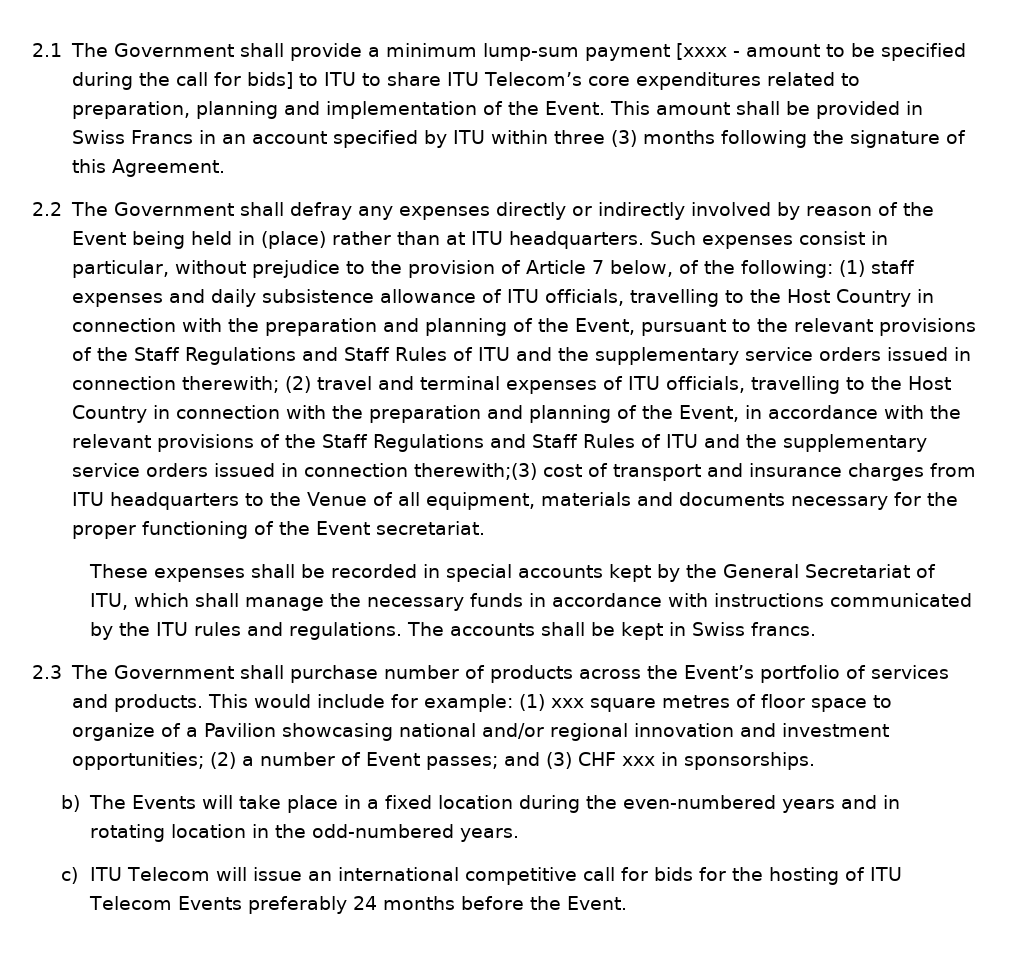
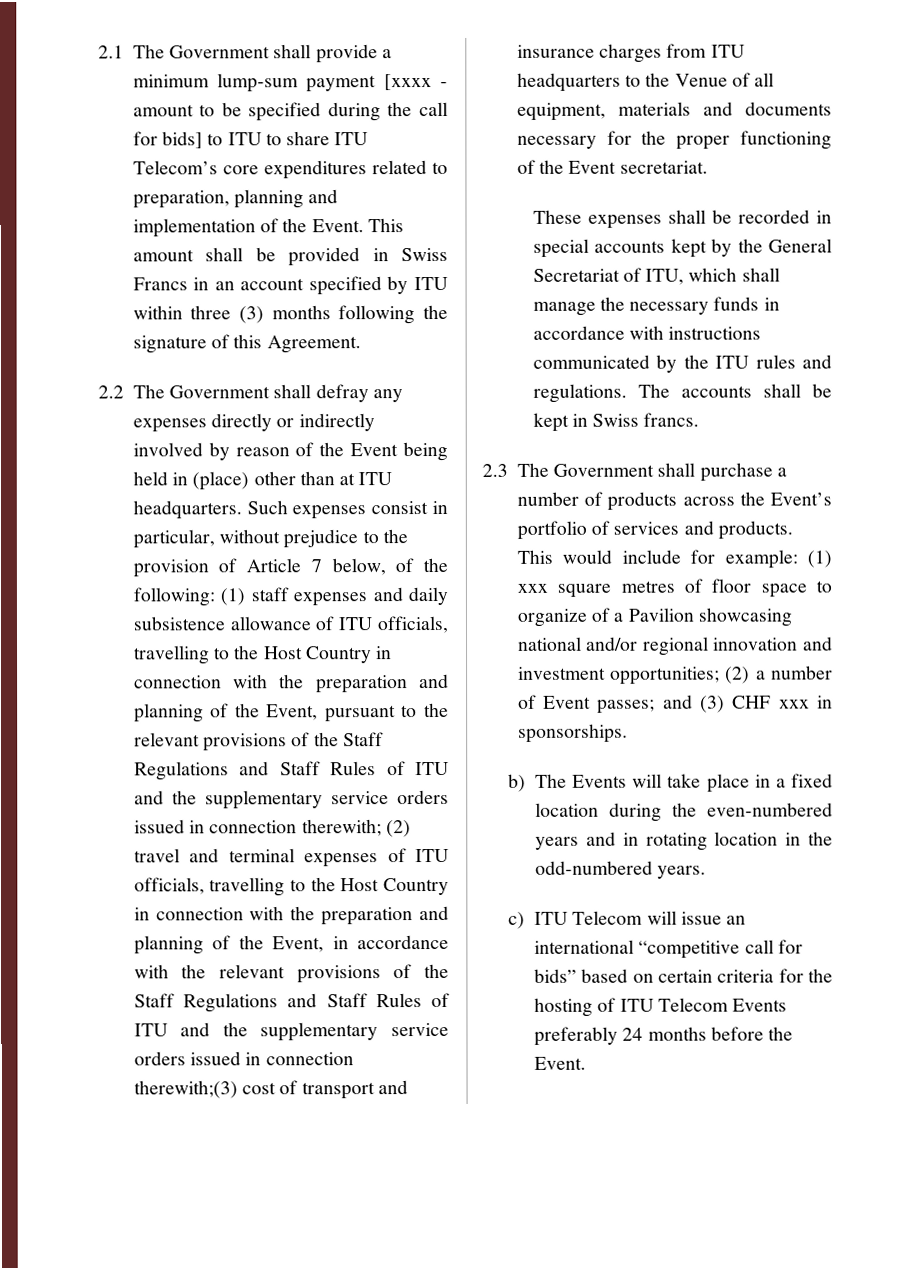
[331,231,391,245] rather -> [253,471,296,486] other
(378, 674) none -> [776,467,787,477] a
[465,867,694,885] competitive call for bids -> [638,939,803,959] [534,968,775,983] “competitive call for bids” based on certain criteria

